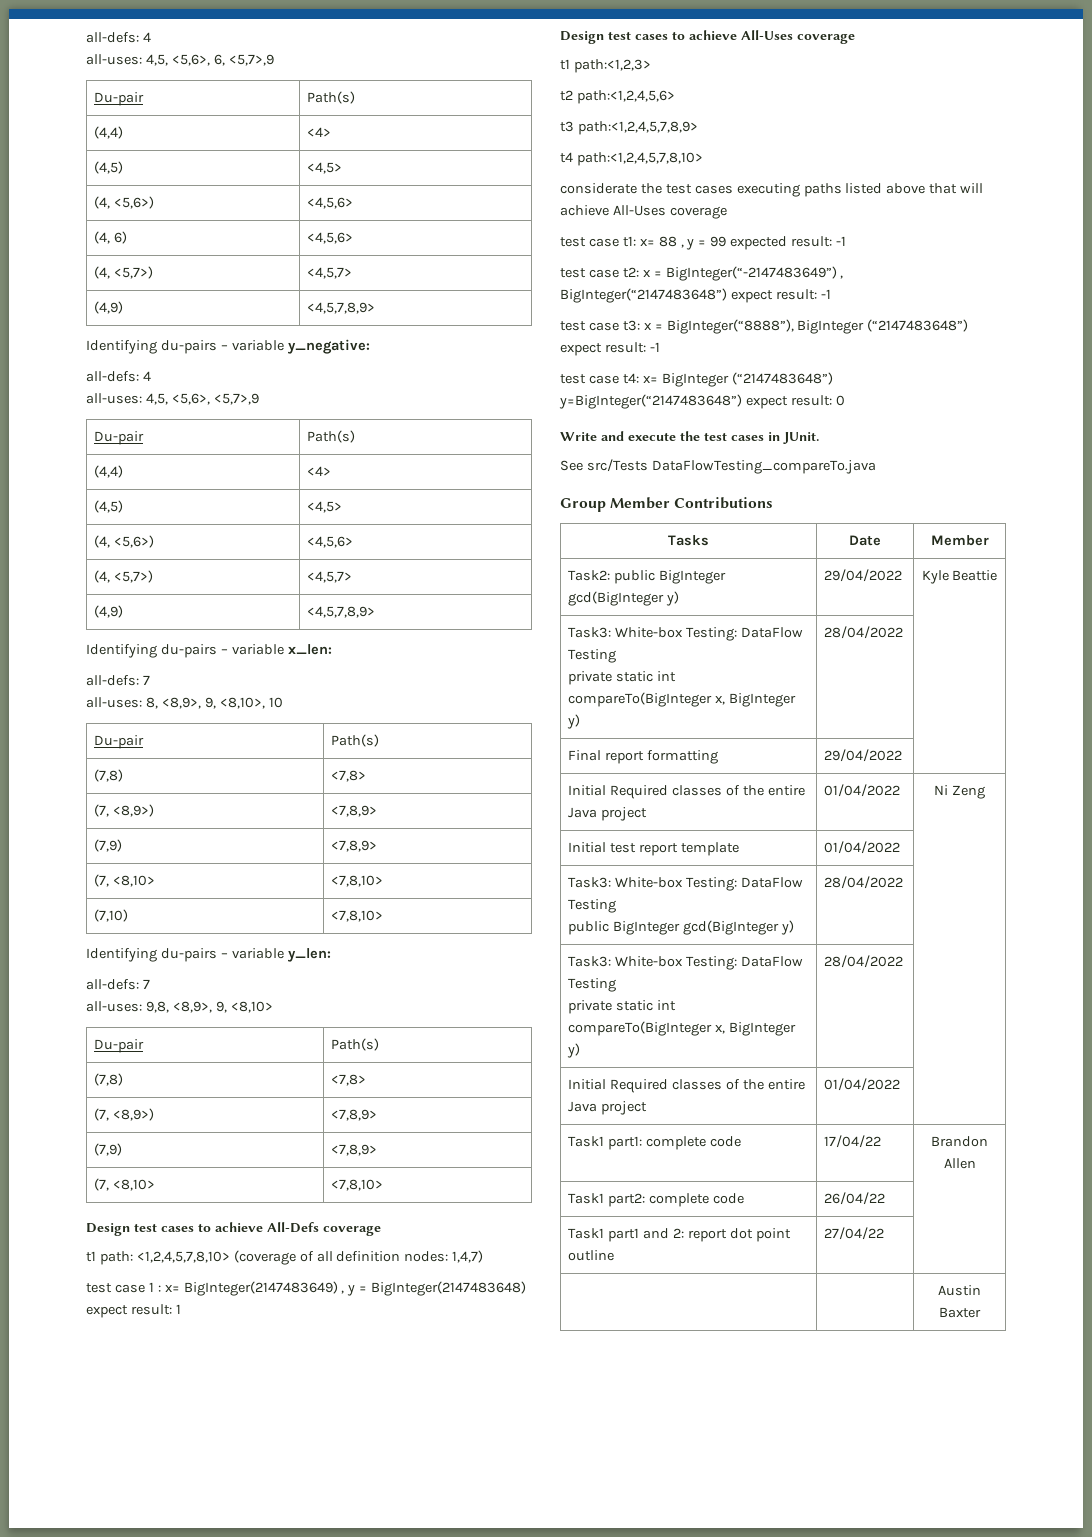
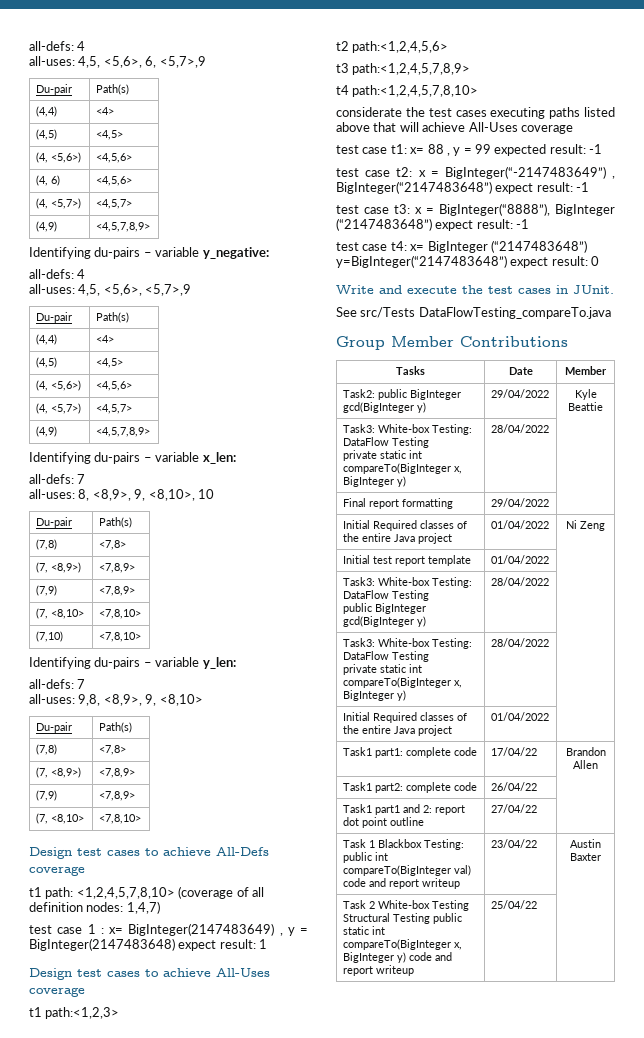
[938,1285,981,1296] [939,1307,981,1318] | | Austin Baxter -> [342,839,464,850] [342,852,388,863] [342,865,471,876] [342,878,460,889] [490,839,537,848] [570,839,601,848] [570,853,601,861] [342,900,469,911] [342,913,462,924] [342,926,385,935] [342,939,462,950] [342,952,452,963] [342,965,414,976] [490,900,537,909] Task 1 Blackbox Testing: public int compareTo(BigInteger val) code and report writeup | 23/04/22 | Austin Baxter // Task 2 White-box Testing Structural Testing public static int compareTo(BigInteger x, BigInteger y) code and report writeup | 25/04/22 |

